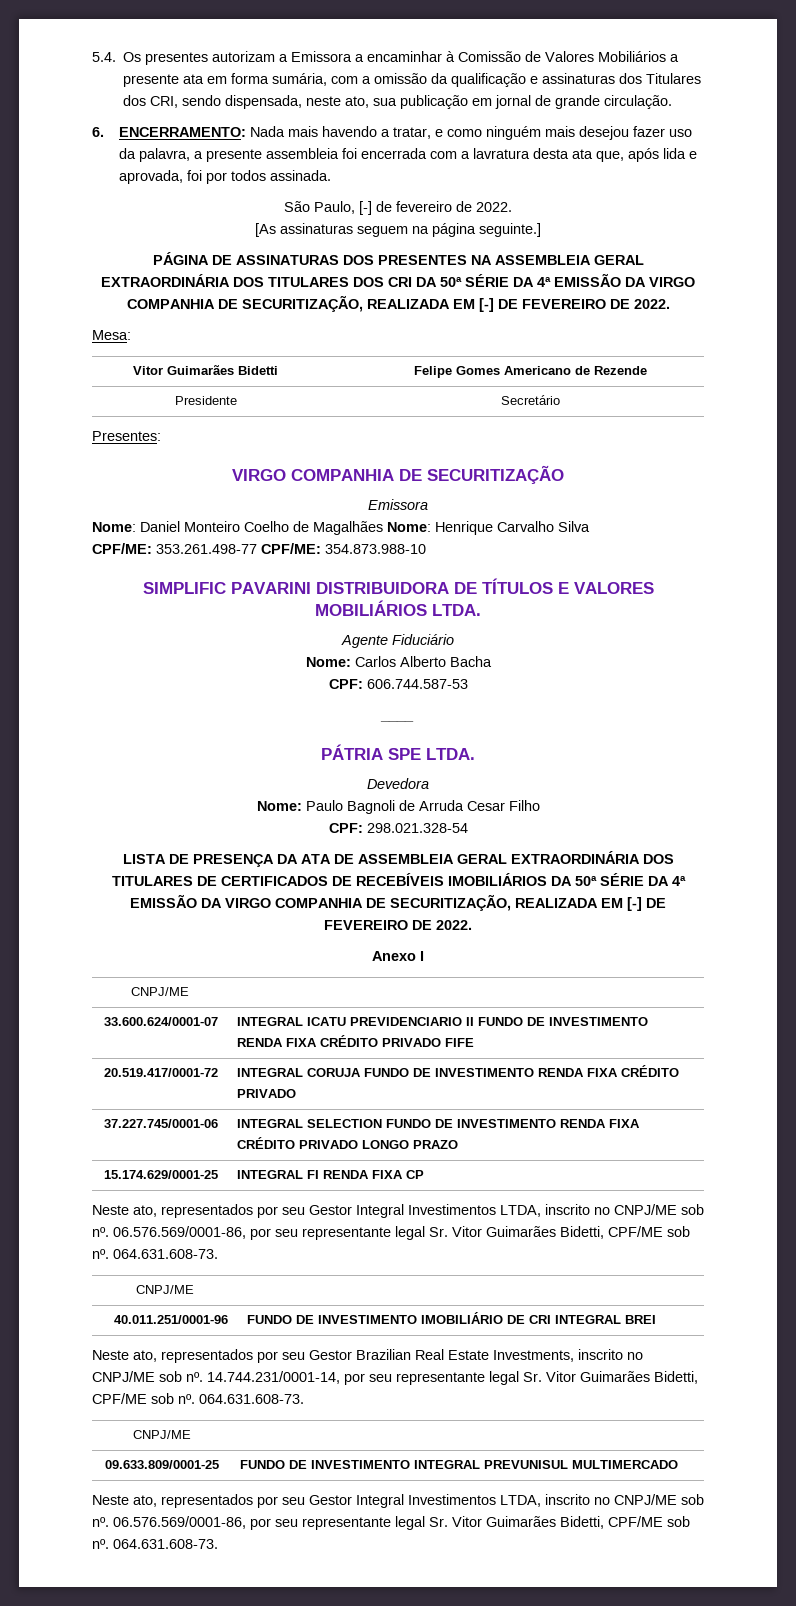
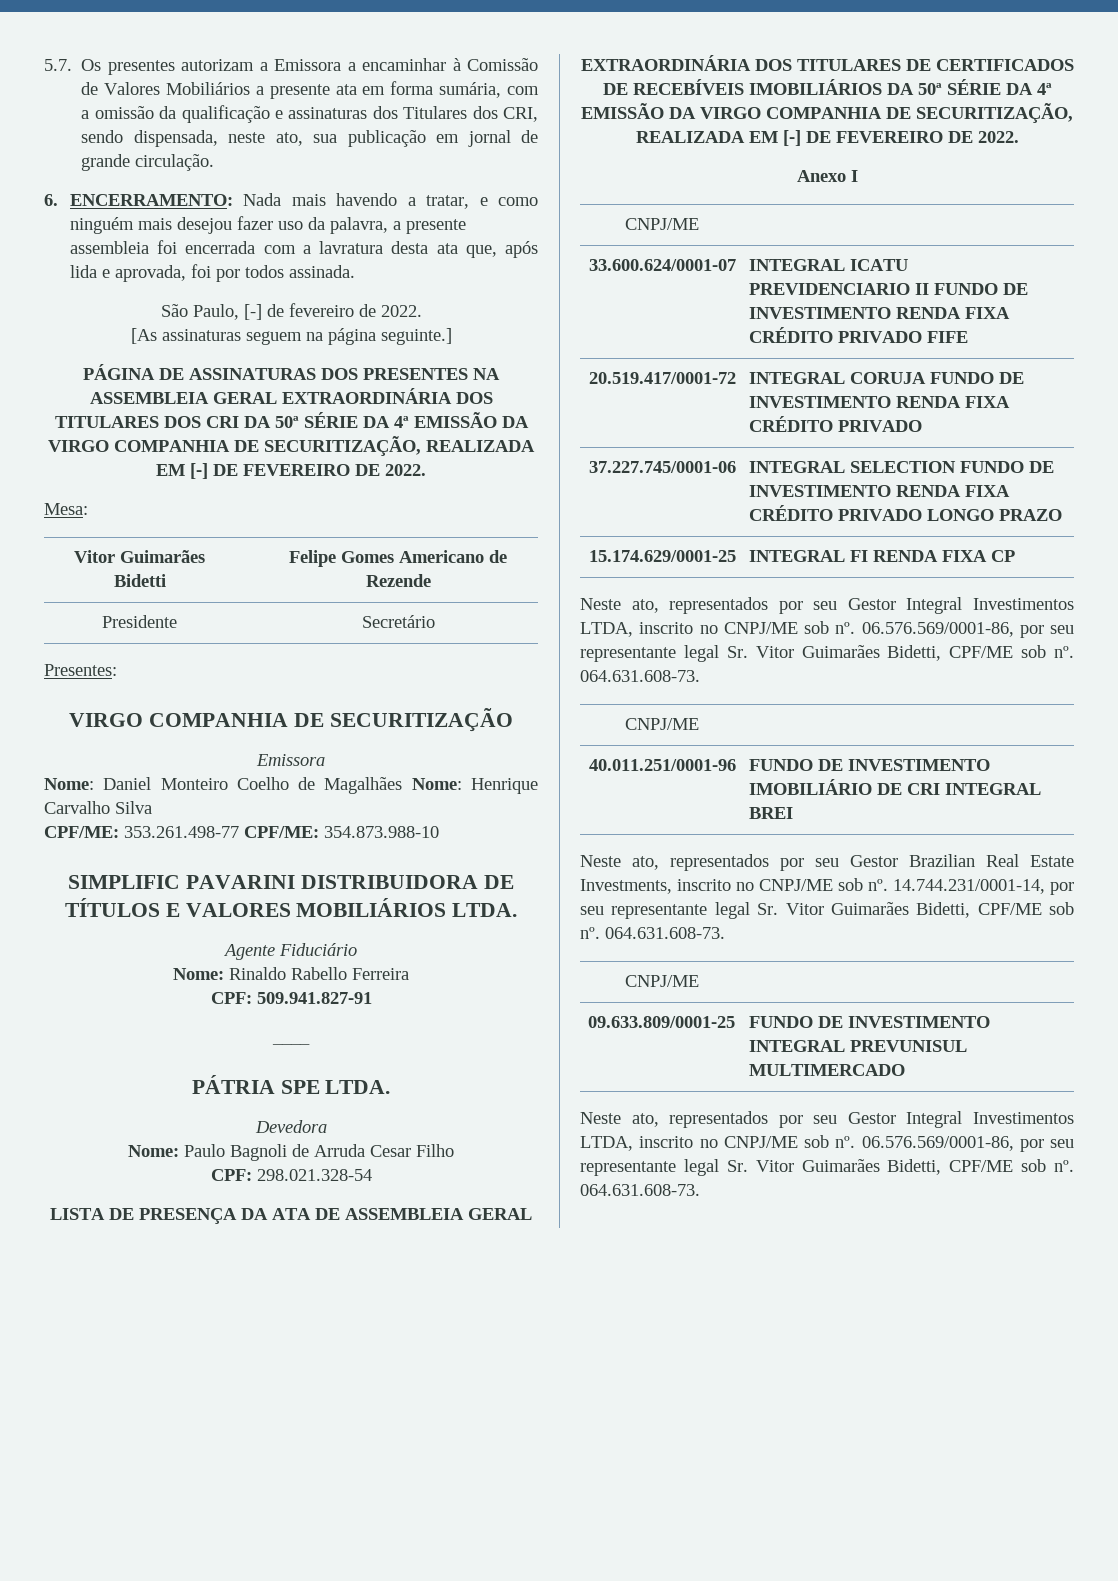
[92,52,116,62] 5.4. -> [44,59,72,71] 5.7.
[354,656,492,667] [328,679,468,689] Carlos Alberto Bacha // CPF: 606.744.587-53 -> [229,967,409,980] [210,992,372,1004] Rinaldo Rabello Ferreira // CPF: 509.941.827-91

